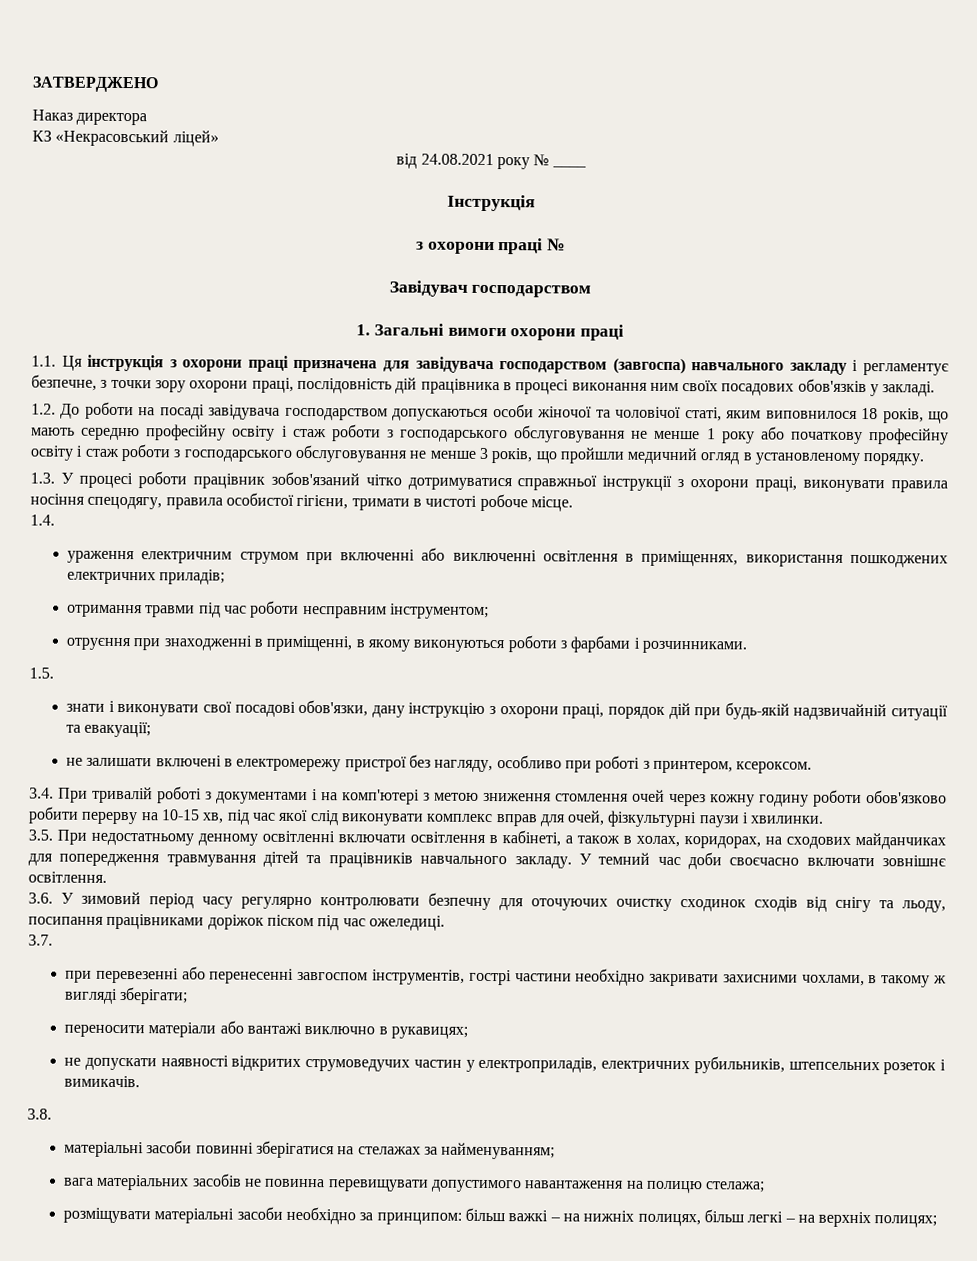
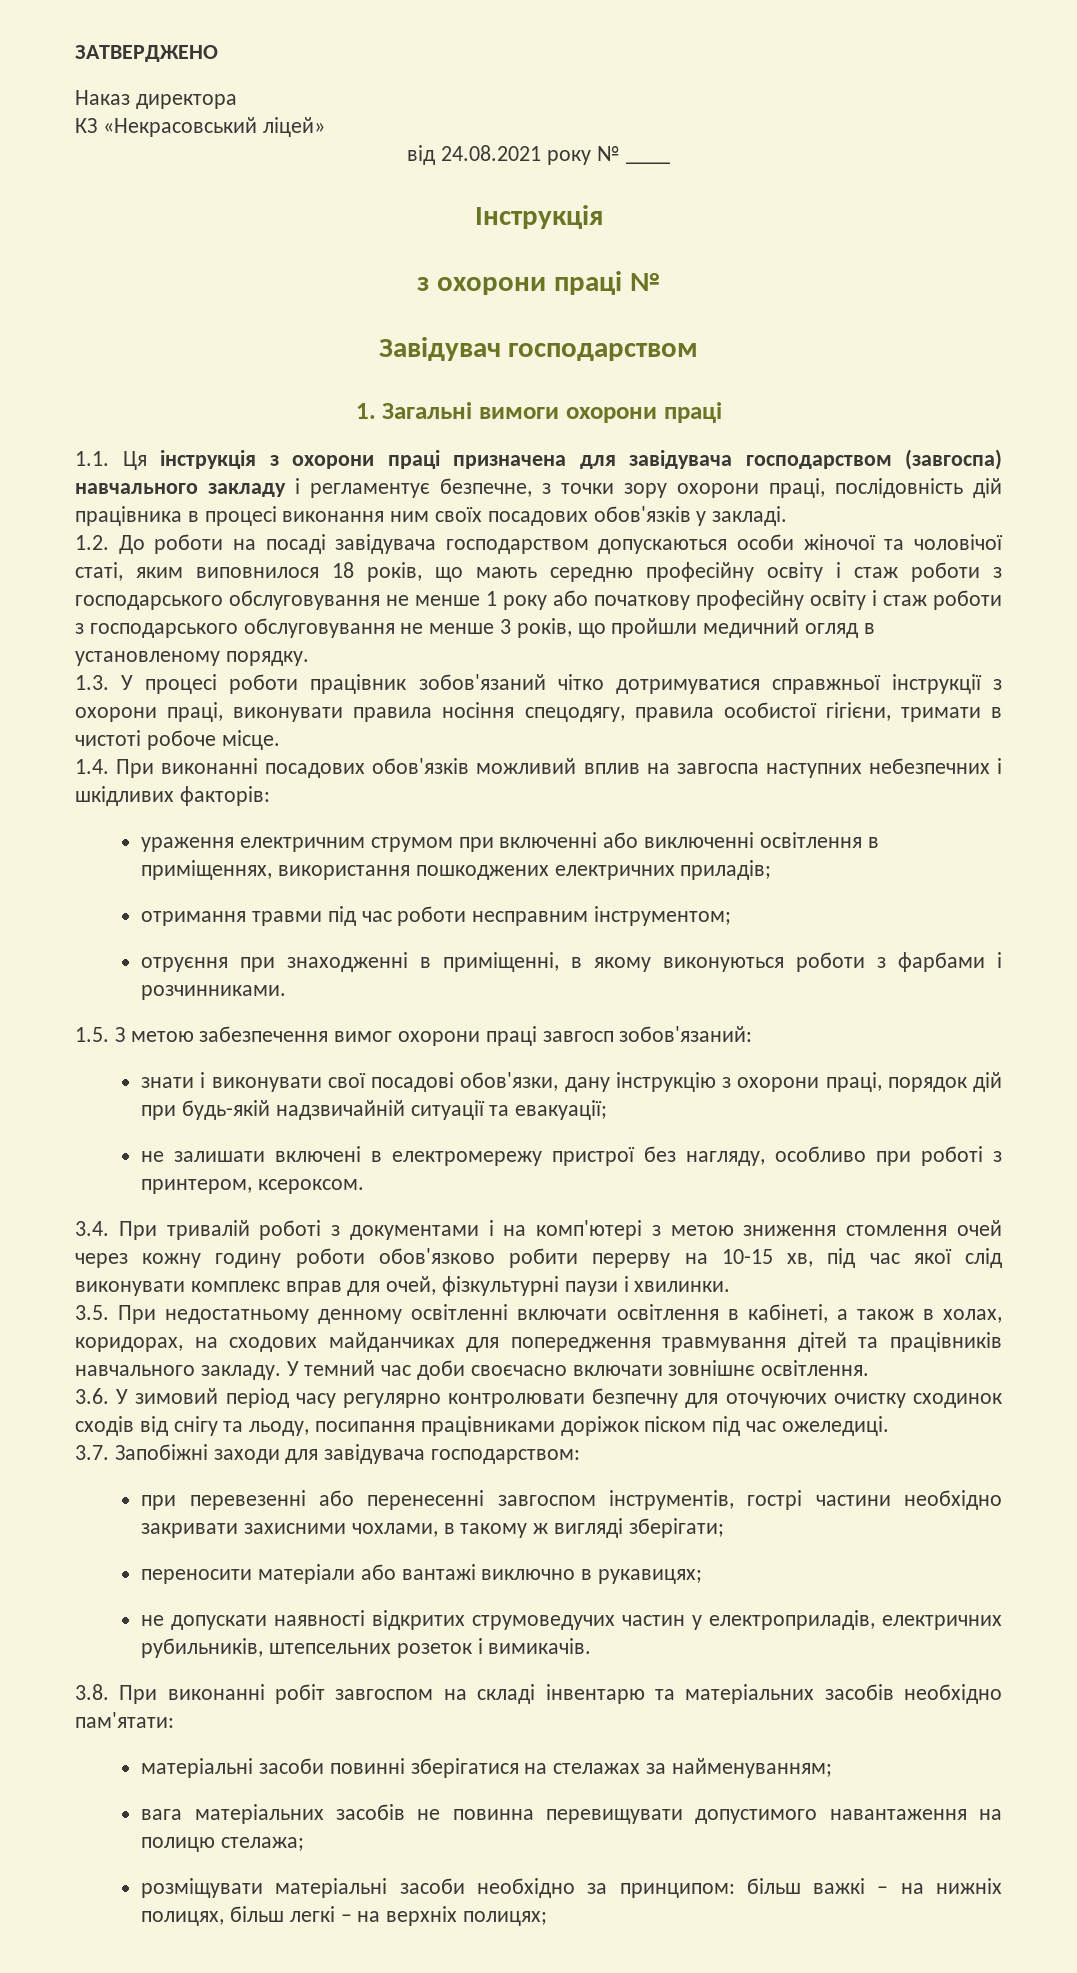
(55, 520) none -> [116,758,1003,778] [75,786,270,806] При виконанні посадових обов'язків можливий вплив на завгоспа наступних небезпечних і шкідливих факторів:
(54, 673) none -> [114,1026,753,1046] З метою забезпечення вимог охорони праці завгосп зобов'язаний:
(53, 940) none -> [114,1444,581,1464] Запобіжні заходи для завідувача господарством:
(52, 1114) none -> [119,1684,1002,1704] [75,1712,174,1728] При виконанні робіт завгоспом на складі інвентарю та матеріальних засобів необхідно пам'ятати:

